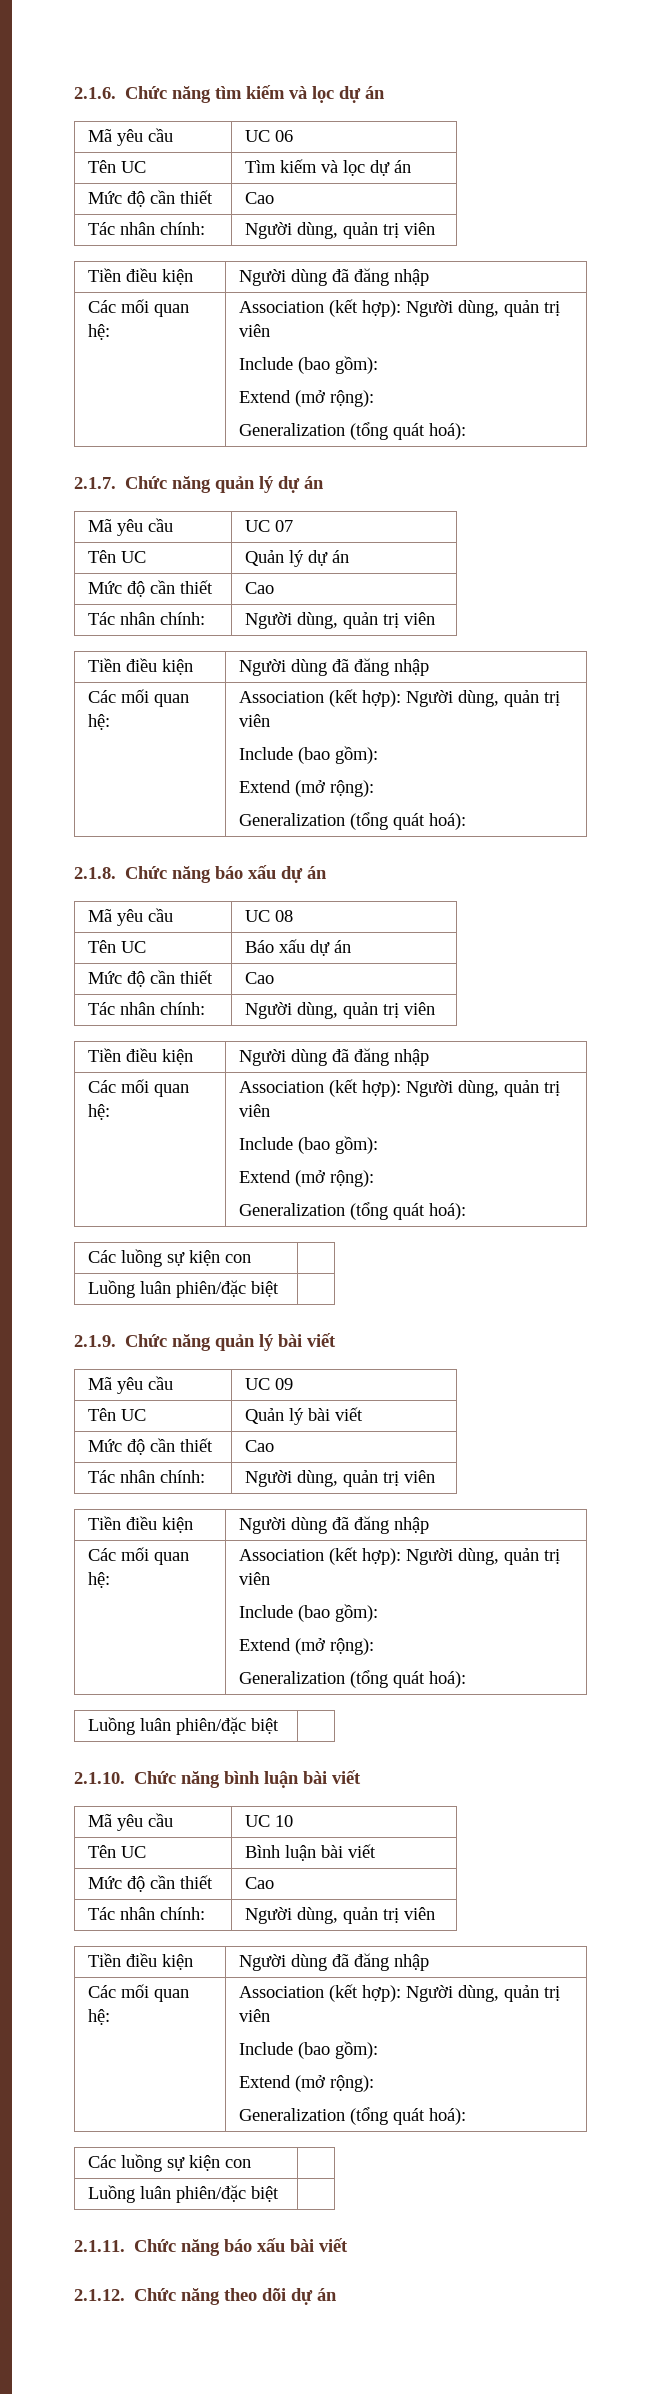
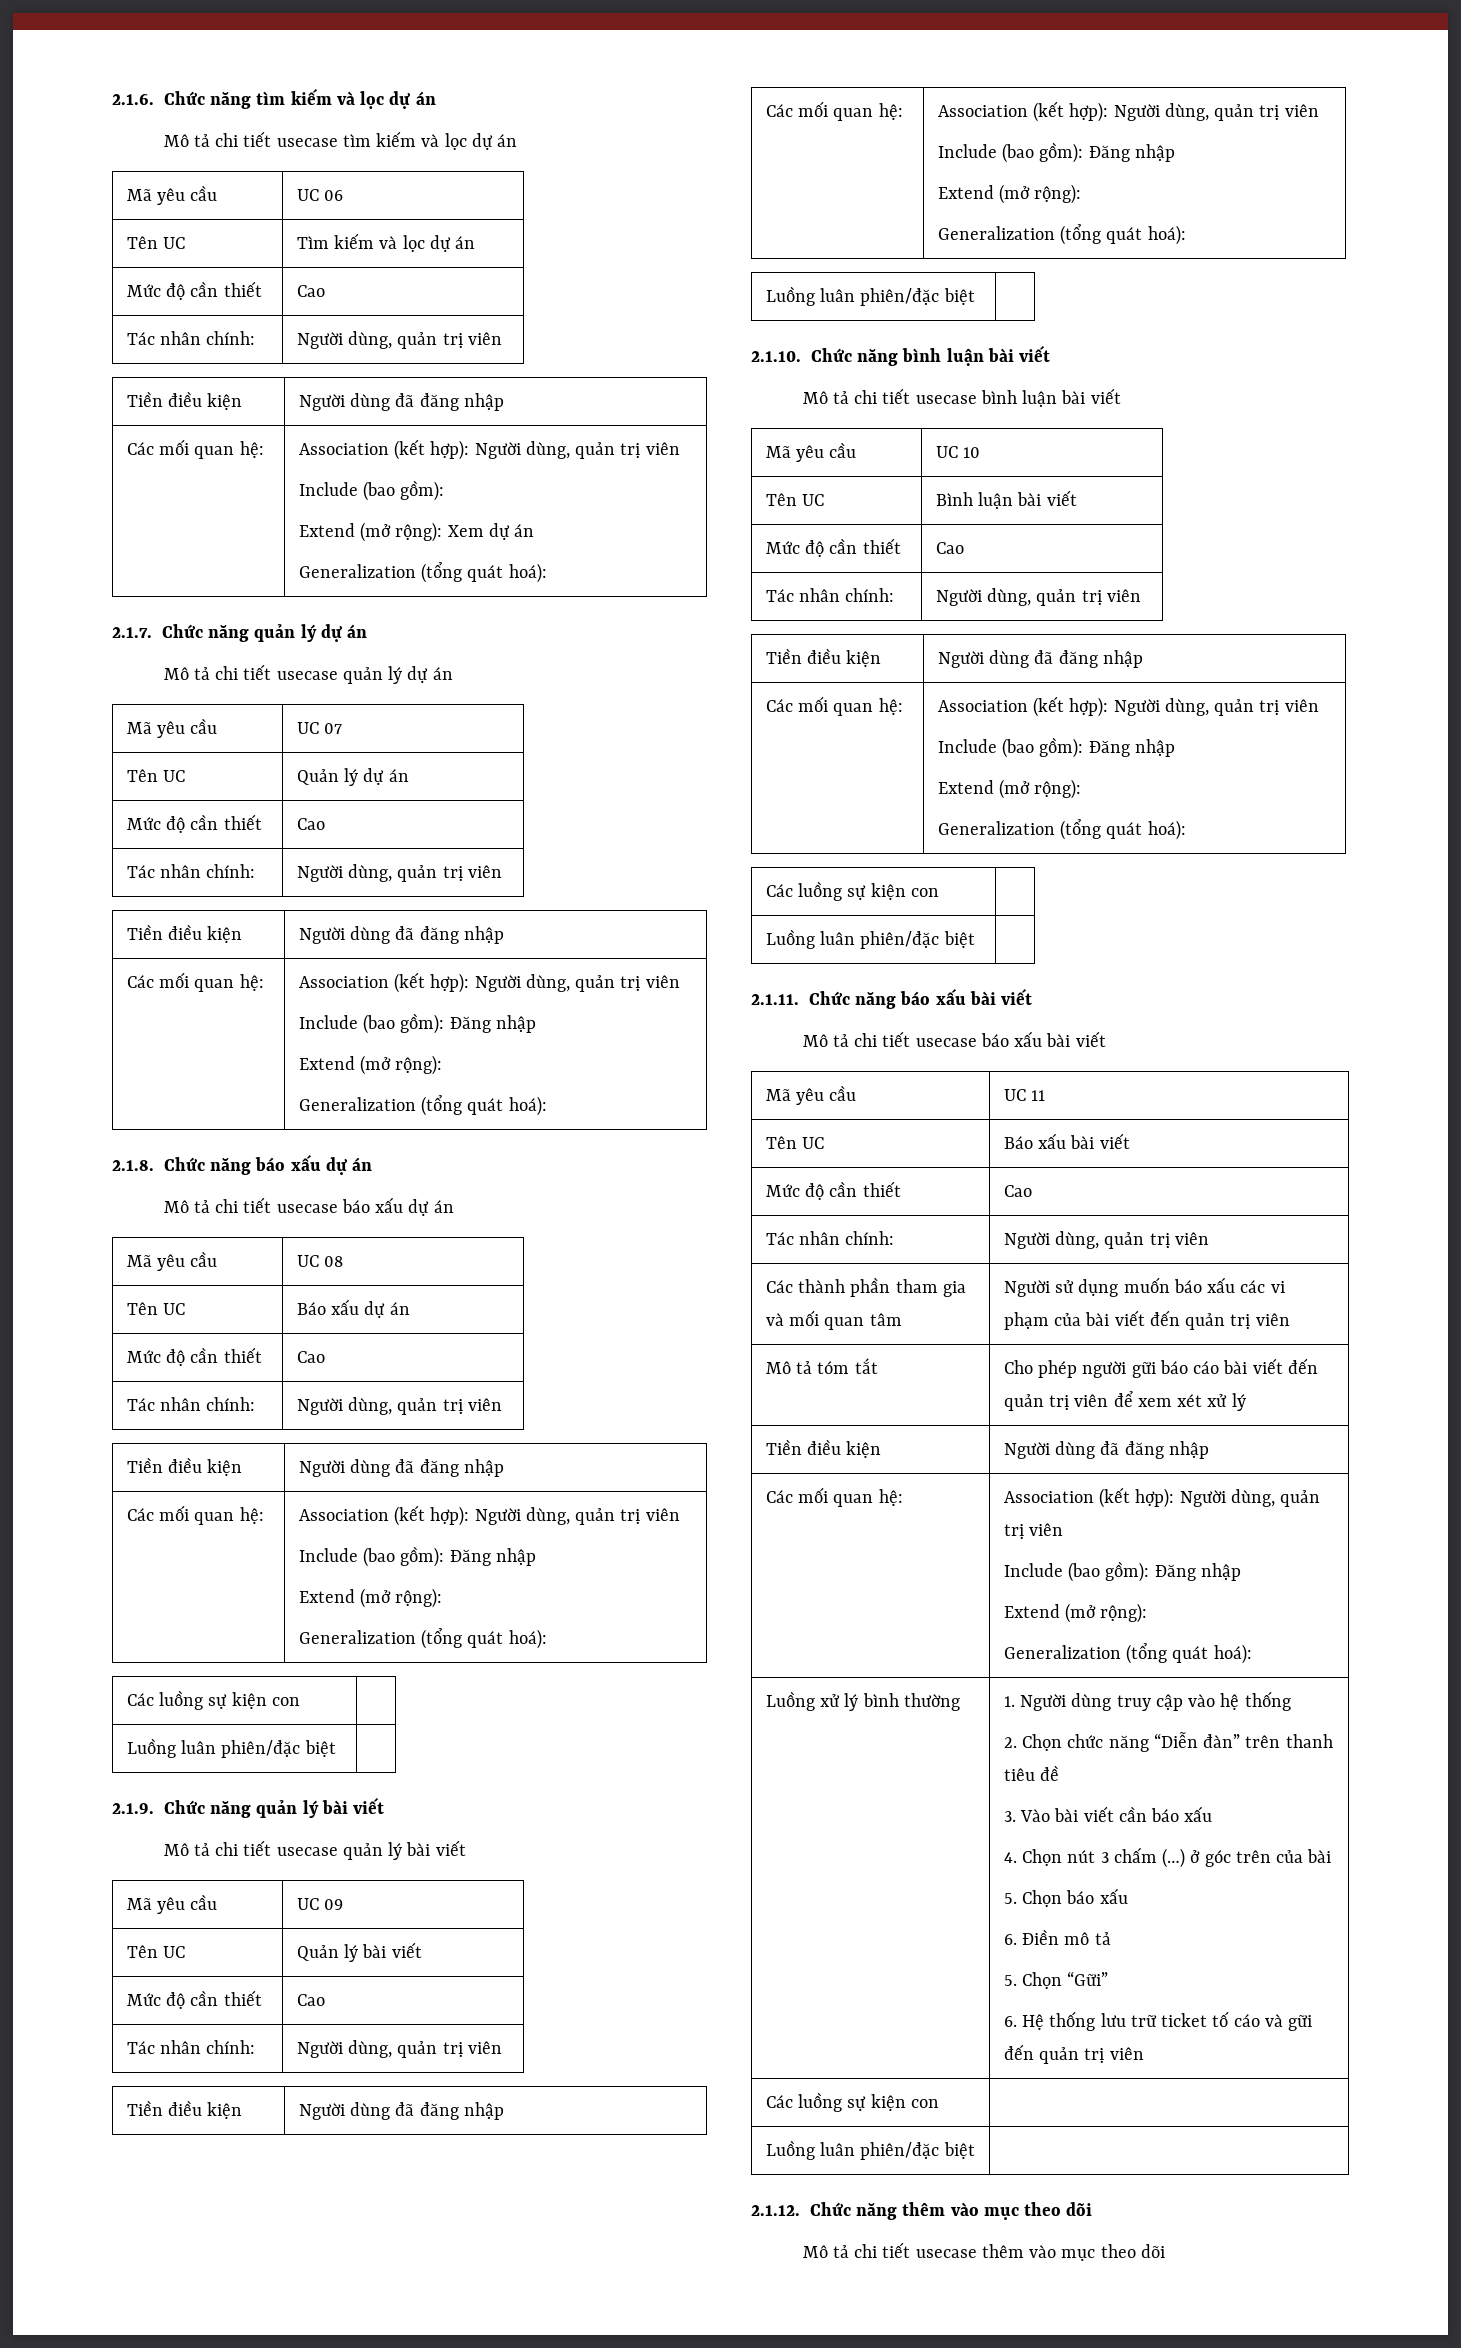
(386, 92) none -> [163,131,518,150] // Mô tả chi tiết usecase tìm kiếm và lọc dự án
(374, 398) none -> [447,523,535,540] Xem dự án
(325, 482) none -> [163,664,453,684] // Mô tả chi tiết usecase quản lý dự án
(378, 755) none -> [449,1015,536,1033] Đăng nhập
(328, 872) none -> [163,1197,454,1216] // Mô tả chi tiết usecase báo xấu dự án
(378, 1145) none -> [449,1548,536,1566] Đăng nhập
(337, 1340) none -> [163,1840,466,1860] // Mô tả chi tiết usecase quản lý bài viết
(378, 1613) none -> [1088,144,1175,162] Đăng nhập
(362, 1777) none -> [802,388,1121,407] // Mô tả chi tiết usecase bình luận bài viết
(378, 2050) none -> [1088,739,1175,757] Đăng nhập
(349, 2245) none -> [802,1031,1106,1047] [765,1085,857,1105] [1003,1089,1046,1101] [765,1136,825,1149] [1003,1133,1130,1149] [765,1181,901,1200] [1003,1185,1032,1197] [765,1231,895,1245] [1003,1231,1209,1249] [765,1277,966,1297] [765,1310,902,1330] [1003,1277,1285,1297] [1003,1310,1290,1330] [765,1358,878,1374] [1003,1358,1318,1378] [1003,1391,1246,1411] [765,1439,882,1458] [1003,1441,1209,1459] [765,1487,903,1507] [1003,1487,1321,1508] [1003,1523,1064,1539] [1003,1561,1241,1582] [1003,1603,1148,1623] [1003,1643,1252,1664] [765,1691,960,1711] [1003,1691,1291,1711] [1003,1732,1333,1752] [1003,1765,1060,1781] [1003,1806,1213,1822] [1003,1847,1332,1868] [1003,1888,1128,1907] [1003,1929,1111,1945] [1003,1971,1109,1989] [1003,2011,1313,2031] [1003,2044,1144,2064] [765,2092,939,2112] [765,2140,975,2160] // Mô tả chi tiết usecase báo xấu bài viết // Mã yêu cầu | UC 11 // Tên UC | Báo xấu bài viết // Mức độ cần thiết | Cao // Tác nhân chính: | Người dùng, quản trị viên // Các thành phần tham gia và mối quan tâm | Người sử dụng muốn báo xấu các vi phạm của bài viết đến quản trị viên // Mô tả tóm tắt | Cho phép người gữi báo cáo bài viết đến quản trị viên để xem xét xử lý // Tiền điều kiện | Người dùng đã đăng nhập // Các mối quan hệ: | Association (kết hợp): Người dùng, quản trị viên // Include (bao gồm): Đăng nhập // Extend (mở rộng): // Generalization (tổng quát hoá): // Luồng xử lý bình thường | 1. Người dùng truy cập vào hệ thống // 2. Chọn chức năng “Diễn đàn” trên thanh tiêu đề // 3. Vào bài viết cần báo xấu // 4. Chọn nút 3 chấm (…) ở góc trên của bài // 5. Chọn báo xấu // 6. Điền mô tả // 5. Chọn “Gữi” // 6. Hệ thống lưu trữ ticket tố cáo và gữi đến quản trị viên // Các luồng sự kiện con | // Luồng luân phiên/đặc biệt |
[224,2288,338,2305] theo dõi dự án -> [902,2202,1093,2220] [802,2242,1165,2261] thêm vào mục theo dõi // Mô tả chi tiết usecase thêm vào mục theo dõi

